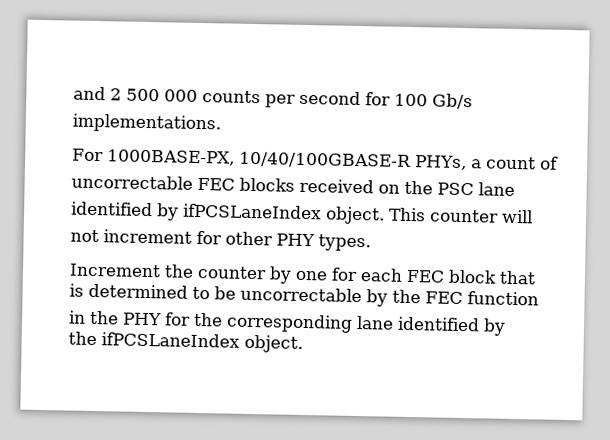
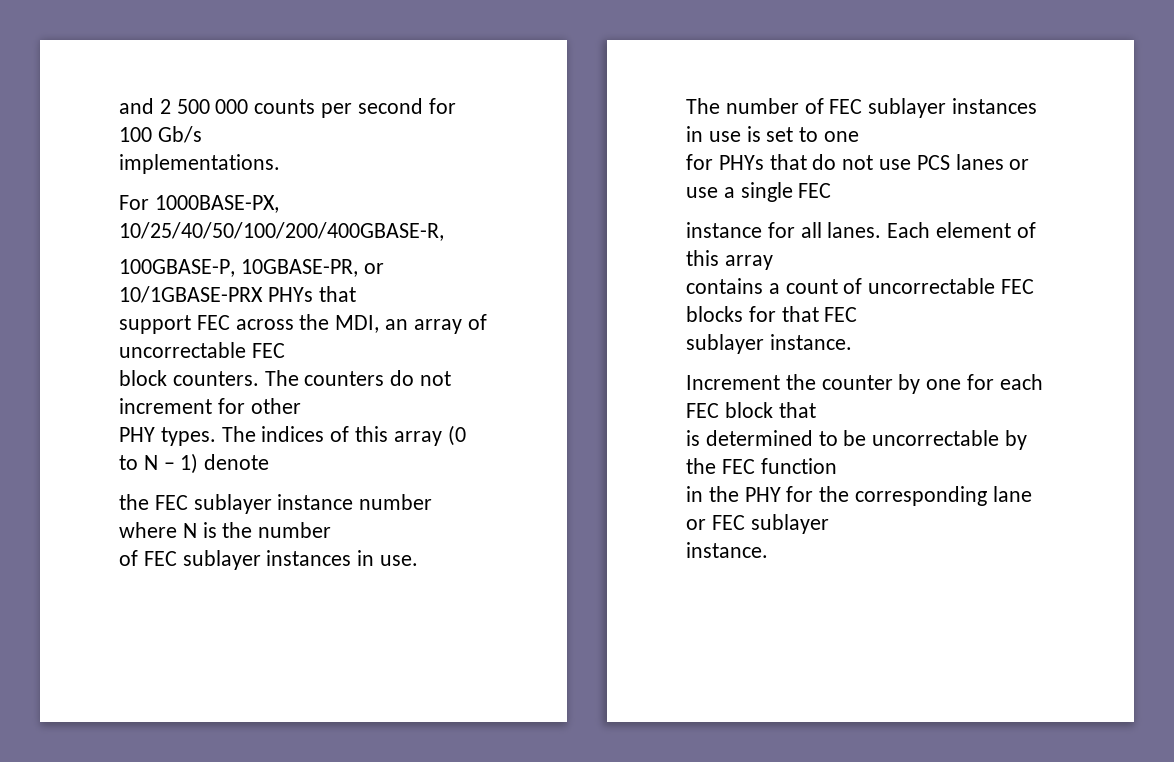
[238,151,559,171] [71,174,515,196] [71,201,533,225] 10/40/100GBASE-R PHYs, a count of // uncorrectable FEC blocks received on the PSC lane // identified by ifPCSLaneIndex object. This counter will // -> [119,222,444,241] [119,259,384,277] [119,286,356,303] [119,314,487,334] [119,342,285,358] [119,370,415,386] 10/25/40/50/100/200/400GBASE-R, // 100GBASE-P, 10GBASE-PR, or 10/1GBASE-PRX PHYs that // support FEC across the MDI, an array of uncorrectable FEC // block counters. The counters do
(273, 238) none -> (301, 406) //
(371, 243) none -> [221,425,466,446] [119,453,270,474] [119,494,433,514] [119,522,332,538] [119,550,419,570] [686,98,1038,118] [686,126,860,142] [686,154,1030,170] [686,182,832,202] [686,222,1036,238] [686,250,773,270] [686,278,1035,294] [686,306,858,322] [686,334,852,354] The indices of this array (0 to N – 1) denote // the FEC sublayer instance number where N is the number // of FEC sublayer instances in use. // The number of FEC sublayer instances in use is set to one // for PHYs that do not use PCS lanes or use a single FEC // instance for all lanes. Each element of this array // contains a count of uncorrectable FEC blocks for that FEC // sublayer instance.
[397,316,506,336] [68,331,303,353] identified by // the ifPCSLaneIndex object. -> [686,514,829,534] [686,542,768,558] or FEC sublayer // instance.

